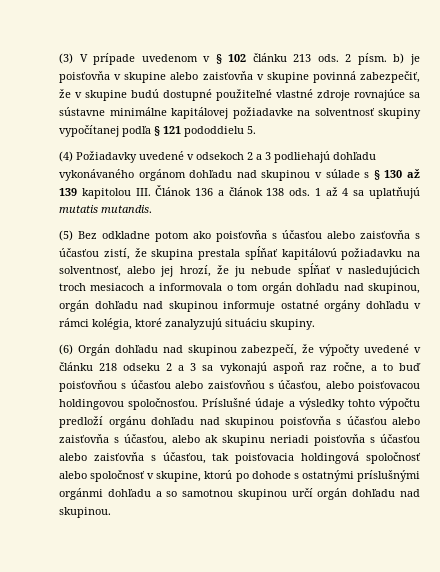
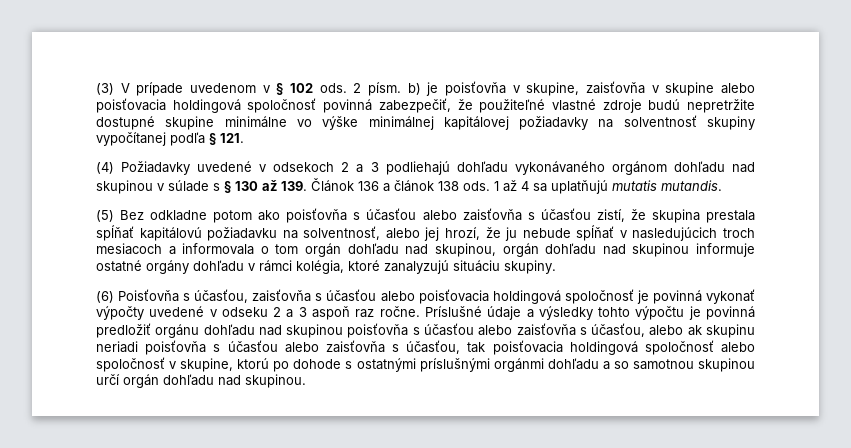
[252,53,312,62] článku 213 -> (313, 88) none
[124,72,199,83] skupine alebo -> [526,82,580,96] skupine,
[312,71,420,83] [59,89,420,101] [59,107,293,119] povinná zabezpečiť, že v skupine budú dostupné použiteľné vlastné zdroje rovnajúce sa sústavne minimálne kapitálovej požiadavke -> [721,83,755,94] [96,98,755,113] [96,116,589,130] alebo poisťovacia holdingová spoločnosť povinná zabezpečiť, že použiteľné vlastné zdroje budú nepretržite dostupné skupine minimálne vo výške minimálnej kapitálovej požiadavky
[163,126,256,137] 121 pododdielu 5. -> [220,133,244,143] 121.
[59,188,151,199] 139 kapitolou III. -> [281,181,307,191] 139.
[77,344,315,356] Orgán dohľadu nad skupinou zabezpečí, že -> [118,289,756,304] Poisťovňa s účasťou, zaisťovňa s účasťou alebo poisťovacia holdingová spoločnosť je povinná vykonať
[59,362,118,371] článku 218 -> (217, 313) none
[202,362,421,374] [59,380,420,392] [59,398,199,410] sa vykonajú aspoň raz ročne, a to buď poisťovňou s účasťou alebo zaisťovňou s účasťou, alebo poisťovacou holdingovou spoločnosťou. -> [312,306,420,320] aspoň raz ročne.
[59,416,103,428] predloží -> [688,306,755,320] [96,323,151,338] je povinná predložiť

